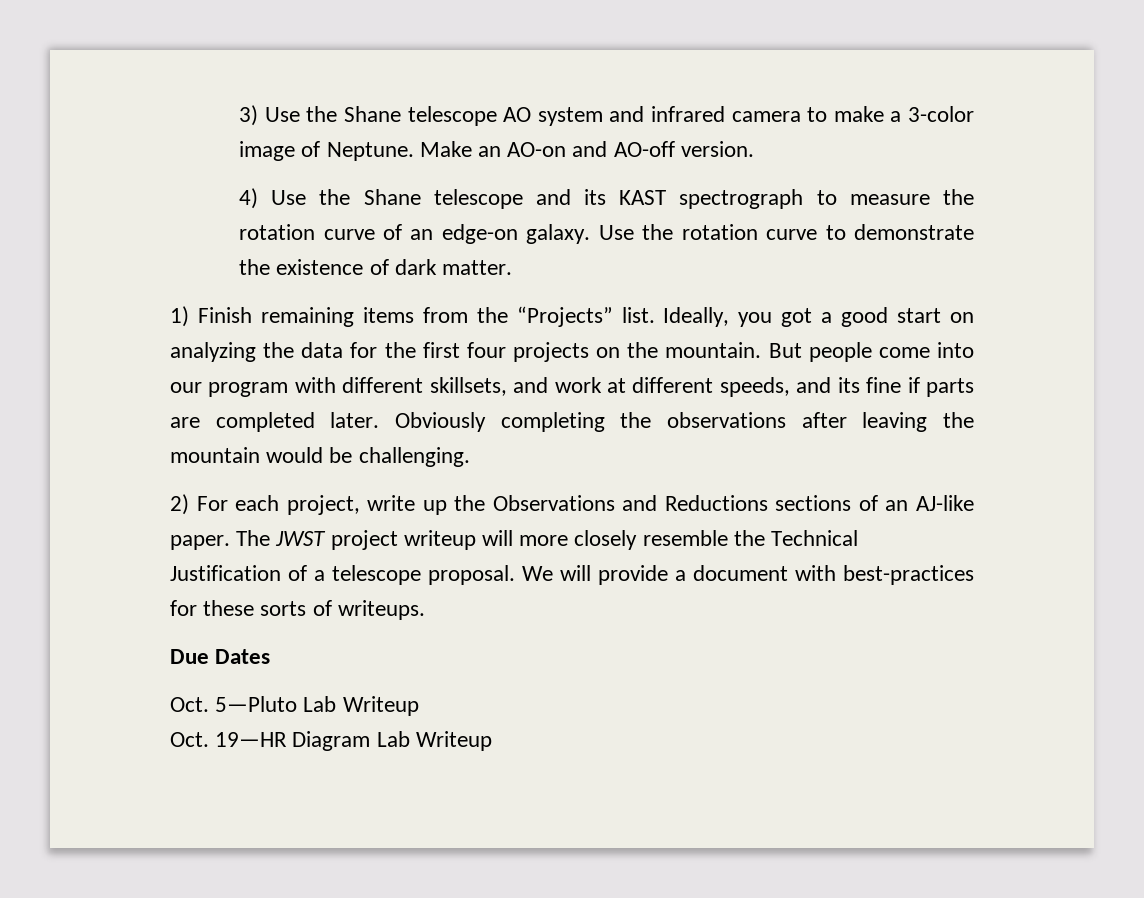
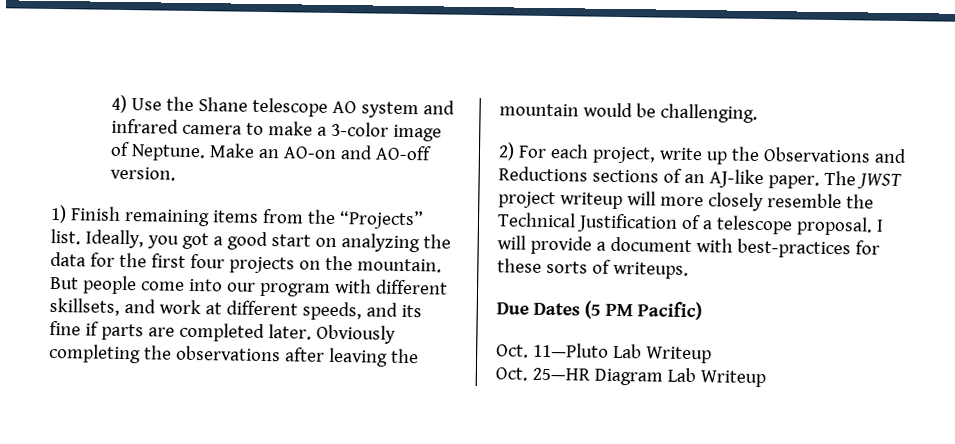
[239,105,259,126] 3) -> [111,94,128,114] 4)
[239,188,975,209] [239,224,974,244] [239,259,512,275] // 4) Use the Shane telescope and its KAST spectrograph to measure the rotation curve of an edge-on galaxy. Use the rotation curve to demonstrate the existence of dark matter. -> (177, 173) none
[522,566,553,581] We -> [875,219,884,232] I
[170,696,298,712] // Oct. 5—Pluto -> [583,300,702,321] [496,342,609,358] (5 PM Pacific) // Oct. 11—Pluto
[215,732,288,747] 19—HR -> [531,367,590,381] 25—HR

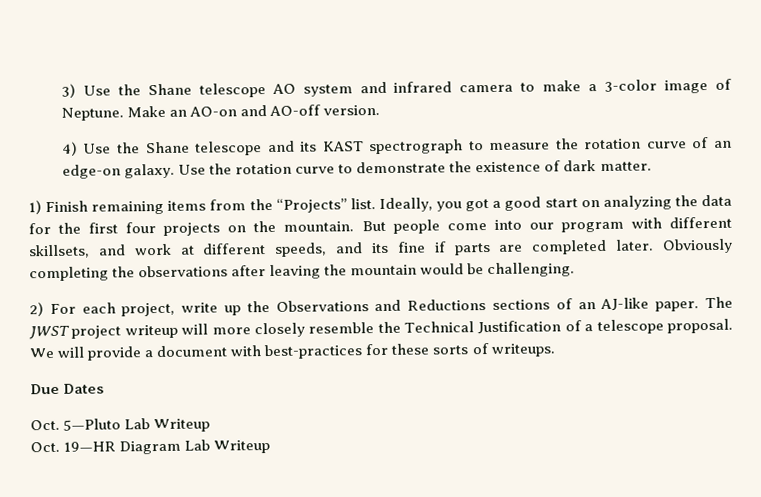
[111,94,128,114] 4) -> [60,83,76,98] 3)
(177, 173) none -> [61,137,732,156] [61,160,652,179] // 4) Use the Shane telescope and its KAST spectrograph to measure the rotation curve of an edge-on galaxy. Use the rotation curve to demonstrate the existence of dark matter.
[875,219,884,232] I -> [29,347,54,359] We
[583,300,702,321] [496,342,609,358] (5 PM Pacific) // Oct. 11—Pluto -> [30,418,122,431] // Oct. 5—Pluto
[531,367,590,381] 25—HR -> [63,441,117,452] 19—HR

